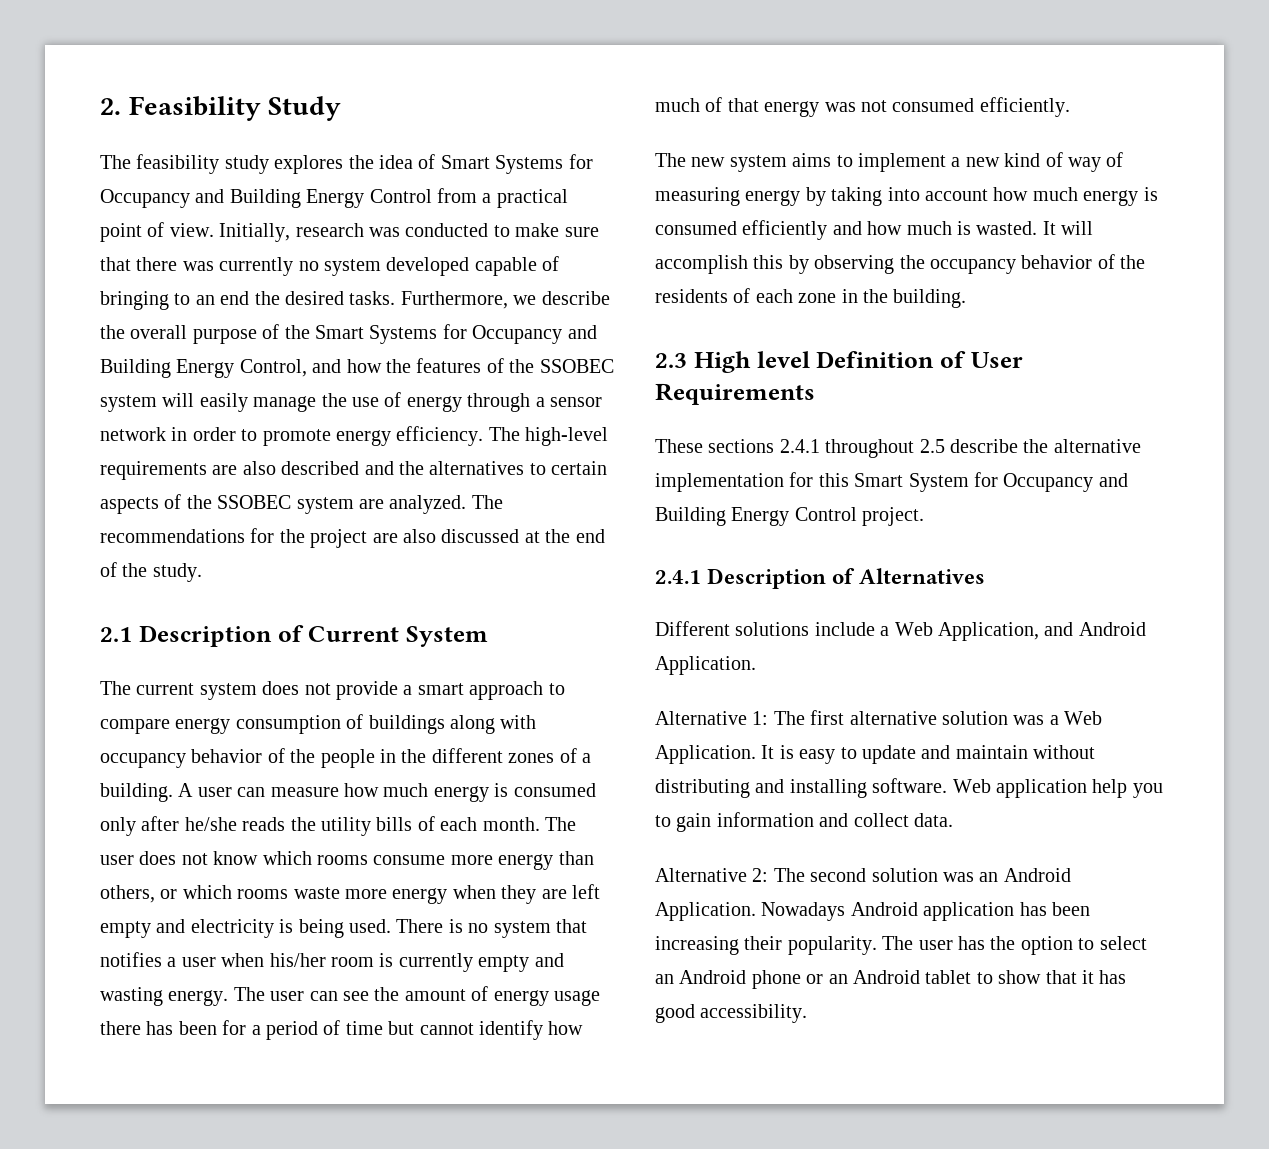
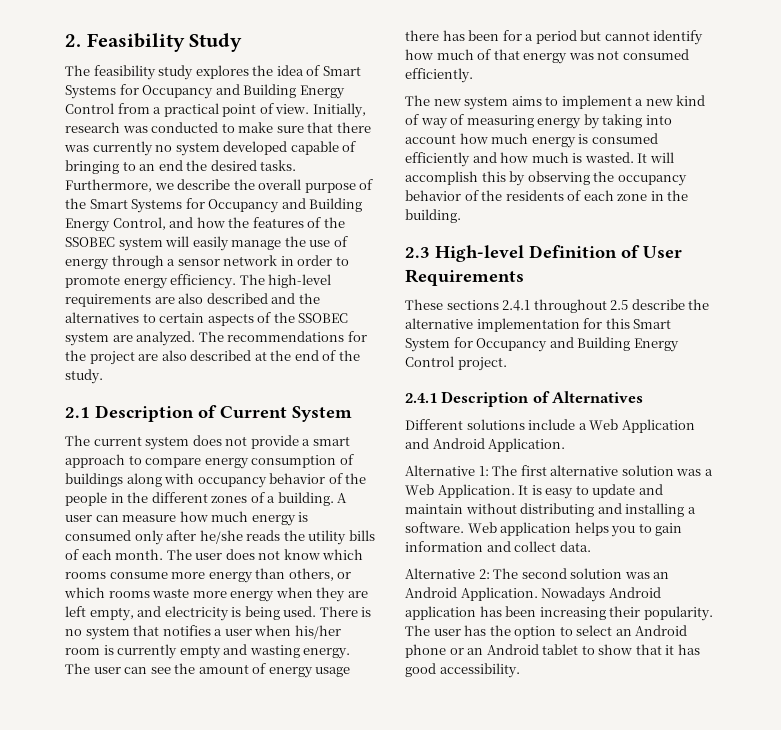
[441,529,520,543] discussed -> [190,350,252,361] described
[100,921,151,938] empty -> [89,607,134,621] empty,
[323,1020,383,1035] of time -> (577, 37) none
[693,351,810,373] High level -> [435,245,524,262] High-level
[938,622,1039,641] Application, -> [621,419,695,433] Application
(867, 788) none -> [687,507,696,514] a
[1092,779,1128,798] help -> [574,522,609,536] helps

